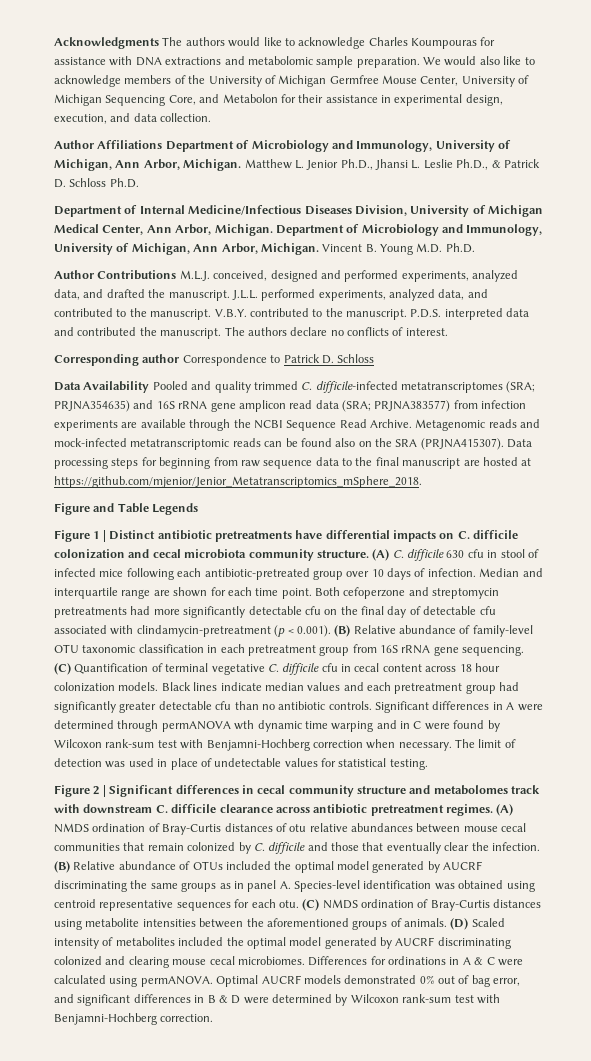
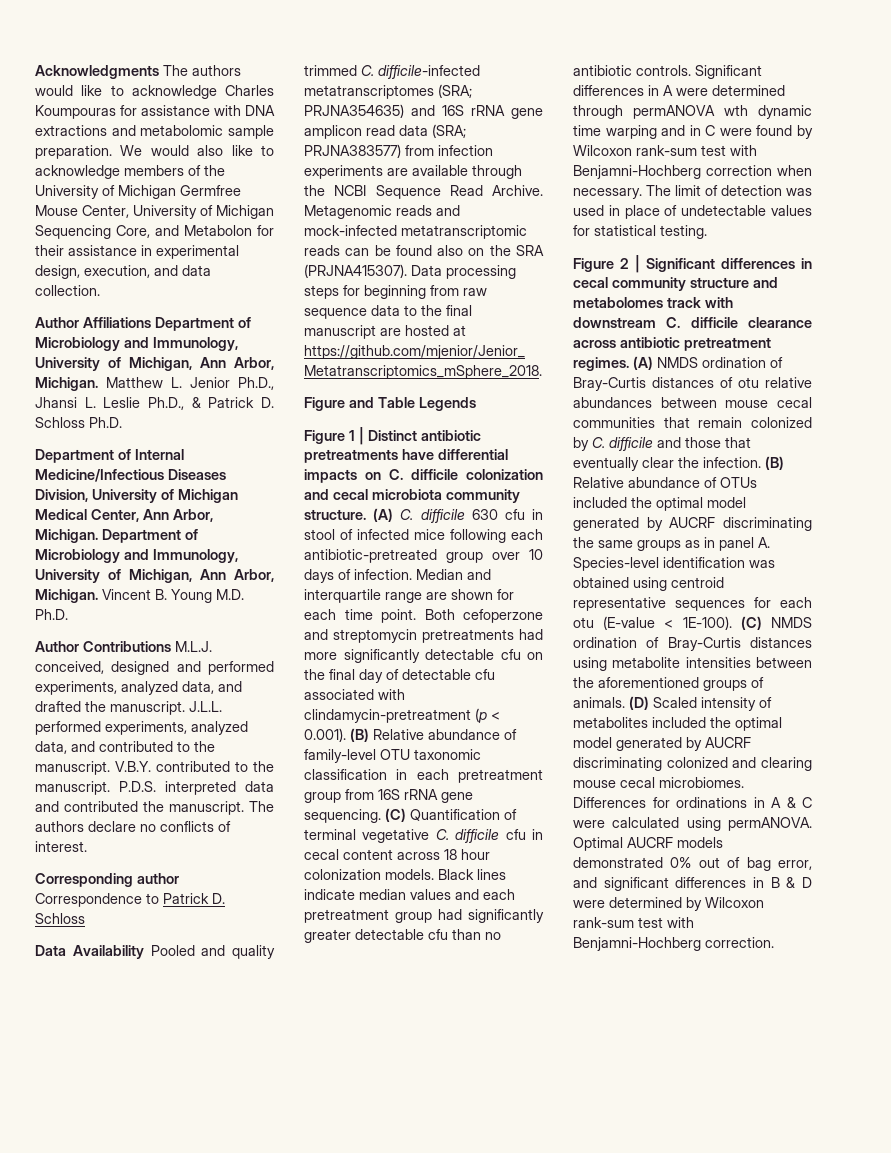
[278,900,299,908] otu. -> [573,616,732,630] otu (E-value < 1E-100).

